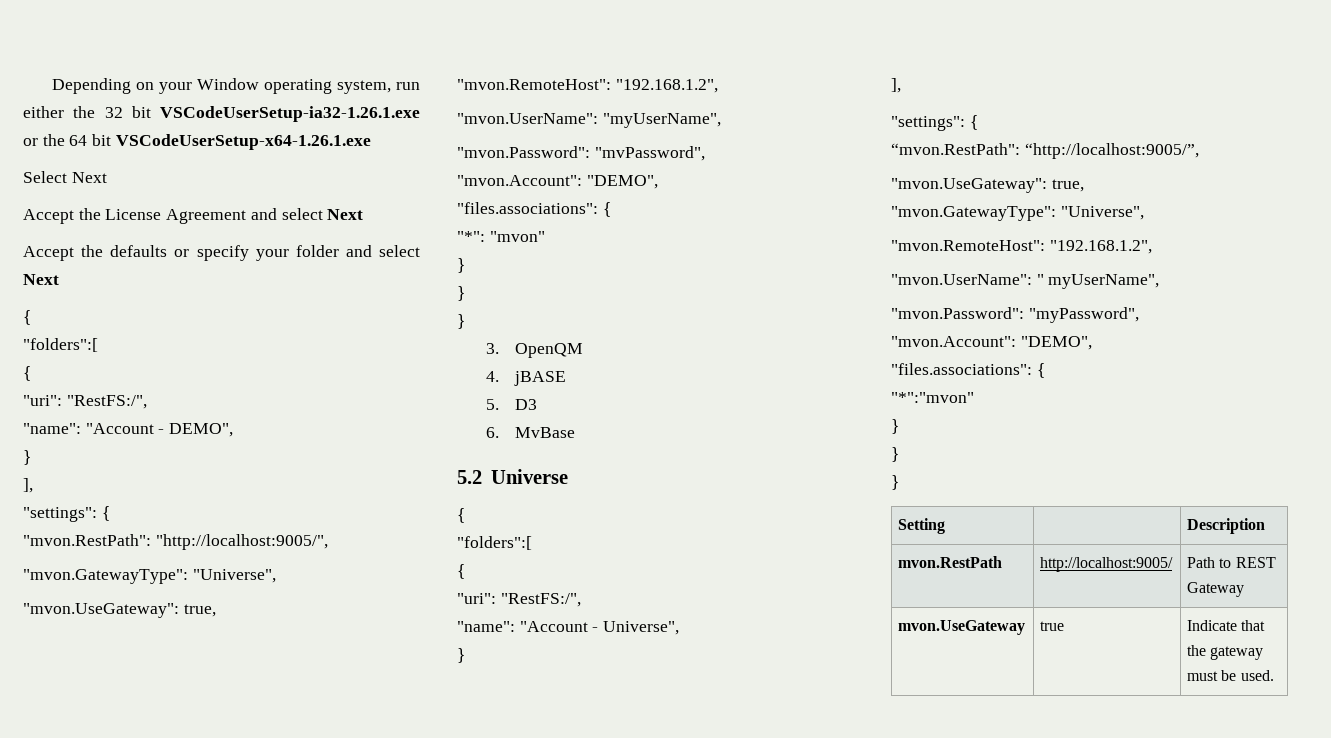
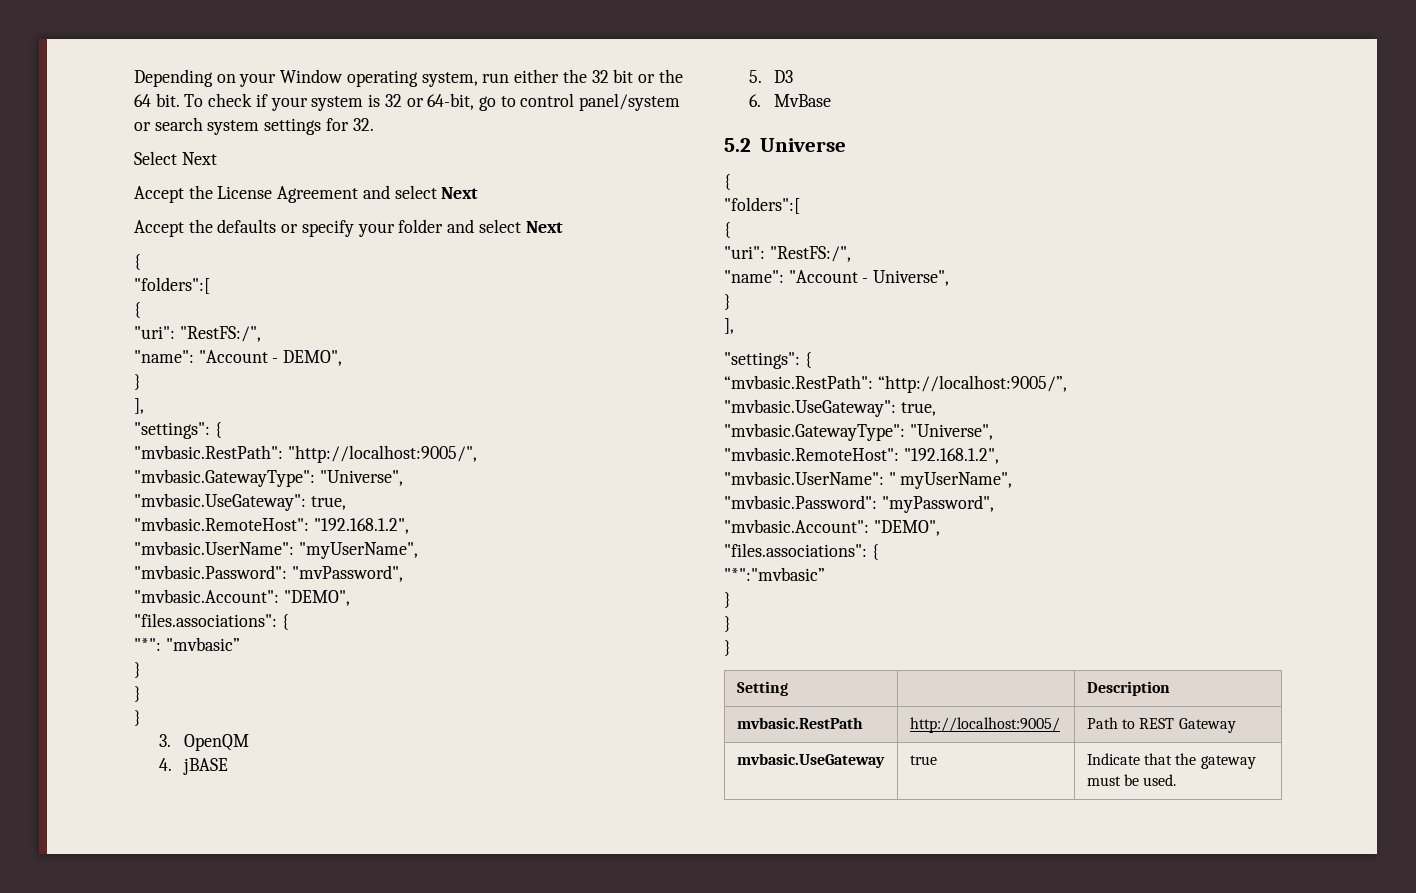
[160,106,420,122] VSCodeUserSetup-ia32-1.26.1.exe -> (634, 76) none
[92,134,371,150] bit VSCodeUserSetup-x64-1.26.1.exe -> [155,93,681,111] [134,117,374,135] bit. To check if your system is 32 or 64-bit, go to control panel/system or search system settings for 32.
[23,534,328,550] [23,569,276,584] [23,603,216,618] [457,79,718,93] [457,113,598,124] "mvon.RestPath": "http://localhost:9005/", // "mvon.GatewayType": "Universe", // "mvon.UseGateway": true, // "mvon.RemoteHost": "192.168.1.2", // "mvon.UserName": -> [134,445,477,463] [134,469,403,487] [134,493,346,511] [134,517,409,534] [134,541,294,555] "mvbasic.RestPath": "http://localhost:9005/", // "mvbasic.GatewayType": "Universe", // "mvbasic.UseGateway": true, // "mvbasic.RemoteHost": "192.168.1.2", // "mvbasic.UserName":
[457,146,590,158] "mvon.Password": -> [134,565,287,579] "mvbasic.Password":
[457,175,582,186] "mvon.Account": -> [134,589,279,603] "mvbasic.Account":
[489,231,545,242] "mvon" -> [165,637,240,651] "mvbasic”
[891,143,1199,159] [891,178,1084,193] [891,206,1144,221] [891,240,1152,254] [891,274,1032,285] “mvon.RestPath": “http://localhost:9005/”, // "mvon.UseGateway": true, // "mvon.GatewayType": "Universe", // "mvon.RemoteHost": "192.168.1.2", // "mvon.UserName": -> [724,375,1067,393] [724,399,936,417] [724,423,993,441] [724,447,999,464] [724,471,884,485] “mvbasic.RestPath": “http://localhost:9005/”, // "mvbasic.UseGateway": true, // "mvbasic.GatewayType": "Universe", // "mvbasic.RemoteHost": "192.168.1.2", // "mvbasic.UserName":
[891,307,1024,319] "mvon.Password": -> [724,495,877,509] "mvbasic.Password":
[891,336,1092,350] [891,363,1045,378] [891,392,974,403] "mvon.Account": "DEMO", // "files.associations": { // "*":"mvon" -> [724,519,940,536] [724,543,879,560] [724,567,825,581] "mvbasic.Account": "DEMO", // "files.associations": { // "*":"mvbasic”
[898,556,1003,568] mvon.RestPath -> [736,717,863,729] mvbasic.RestPath
[898,620,1026,635] mvon.UseGateway -> [736,753,885,768] mvbasic.UseGateway

